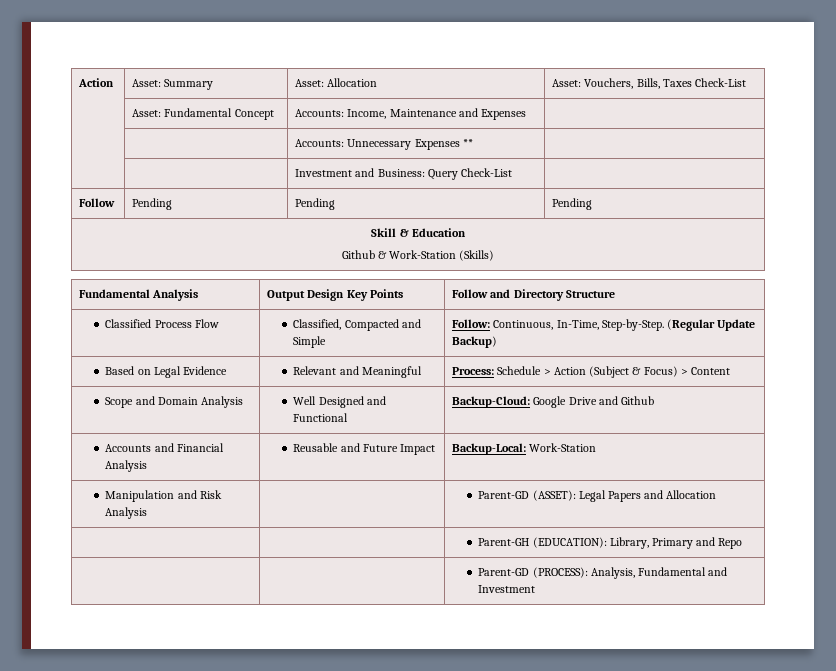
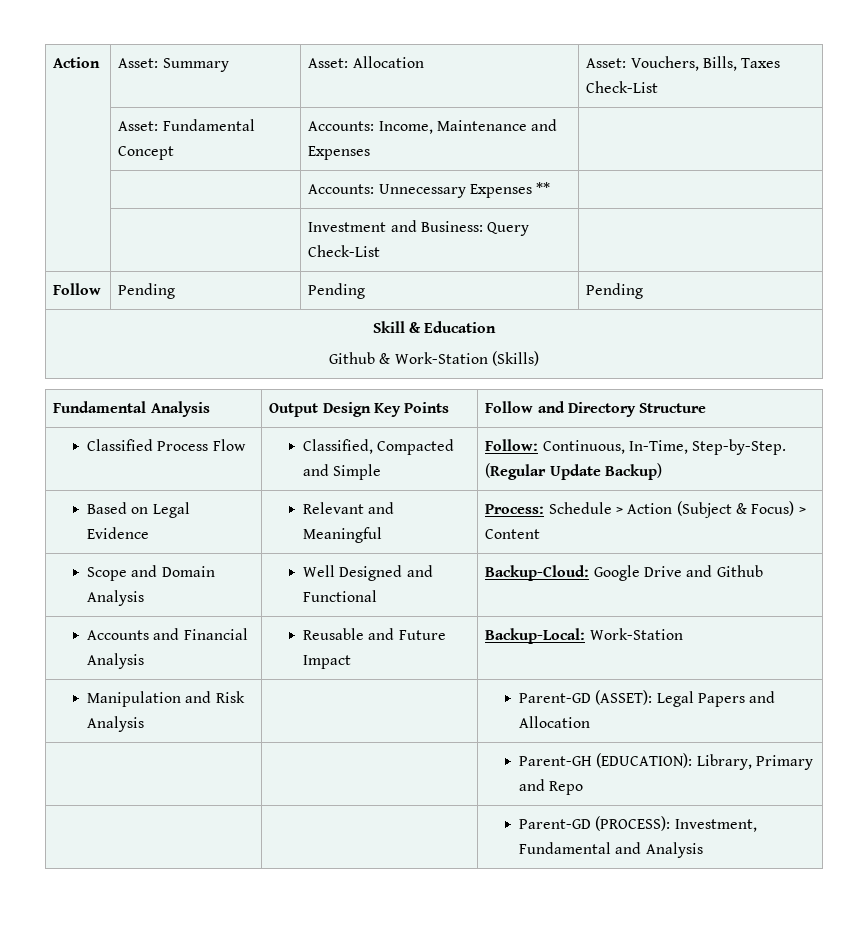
[590,567,635,579] Analysis, -> [674,819,757,832] Investment,
[478,585,536,593] Investment -> [645,842,703,858] Analysis

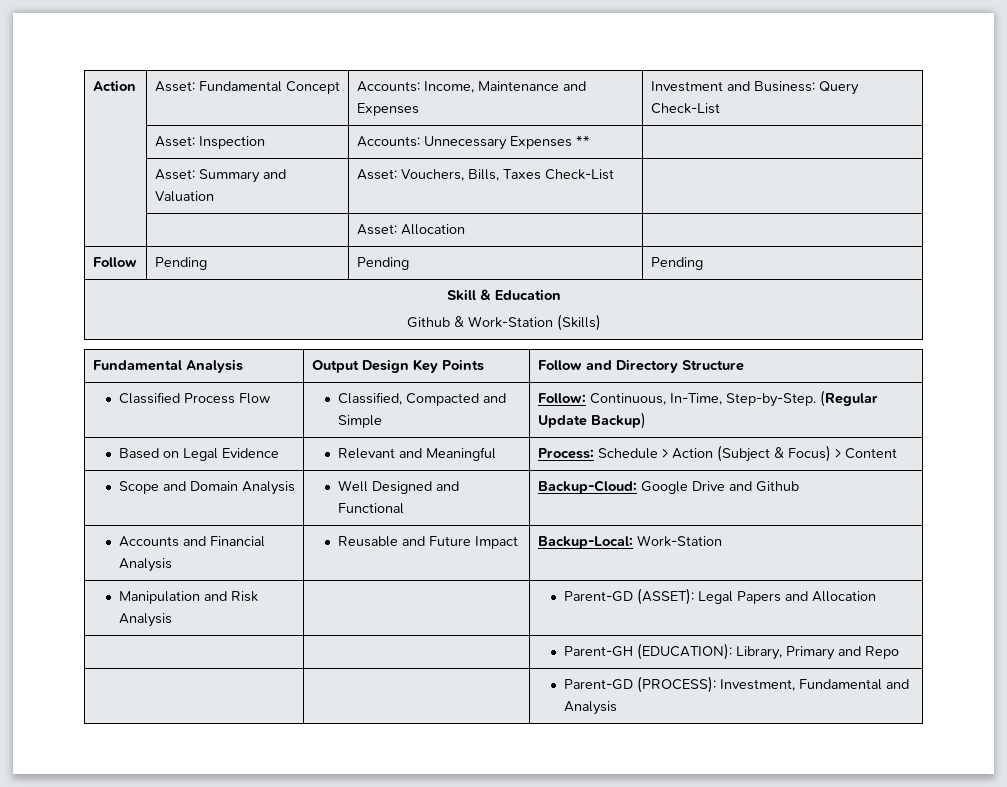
[53,57,101,68] [118,58,229,72] [308,56,424,68] [586,56,781,71] [586,81,659,93] Action | Asset: Summary | Asset: Allocation | Asset: Vouchers, Bills, Taxes Check-List // -> [92,80,136,91] Action
[308,182,551,198] [308,220,530,236] // | | Accounts: Unnecessary Expenses ** | // | | Investment and Business: Query -> [650,81,859,95] [650,103,720,114] [154,136,265,149] [356,135,590,150] [154,169,286,183] [154,191,214,202] [356,169,541,181] Investment and Business: Query Check-List // | Asset: Inspection | Accounts: Unnecessary Expenses ** | // | Asset: Summary and Valuation | Asset: Vouchers, Bills, Taxes
(381, 251) none -> [356,224,465,235] // | | Asset: Allocation |

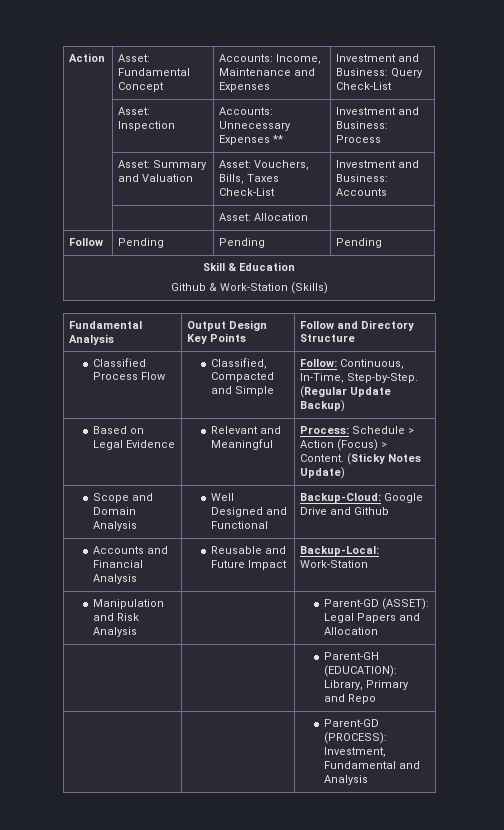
(590, 140) none -> [336,107,420,115] [336,121,389,129] [336,135,382,143] Investment and Business: Process
(614, 174) none -> [336,160,420,168] [336,174,389,182] [336,188,388,196] Investment and Business: Accounts
[716,445,897,462] (Subject & Focus) > Content -> [337,439,388,451] [300,453,422,465] [300,467,346,479] (Focus) > Content. (Sticky Notes Update)

